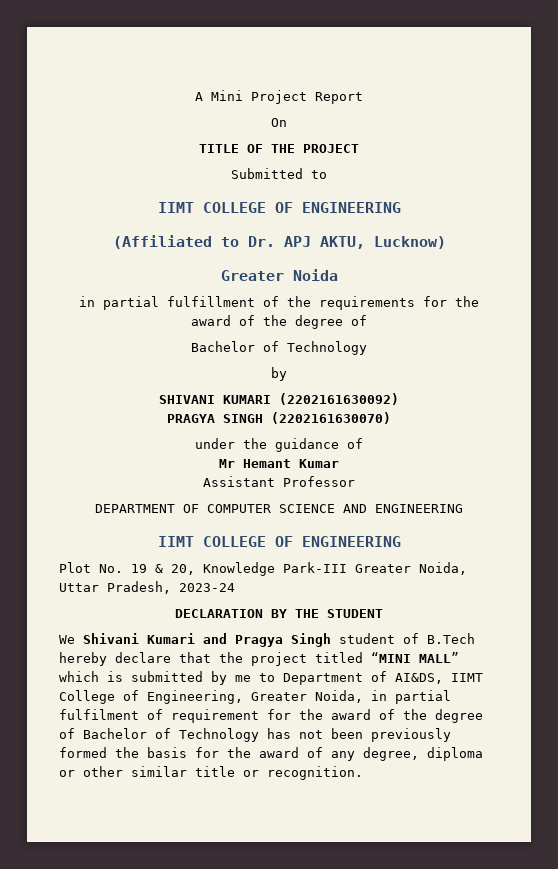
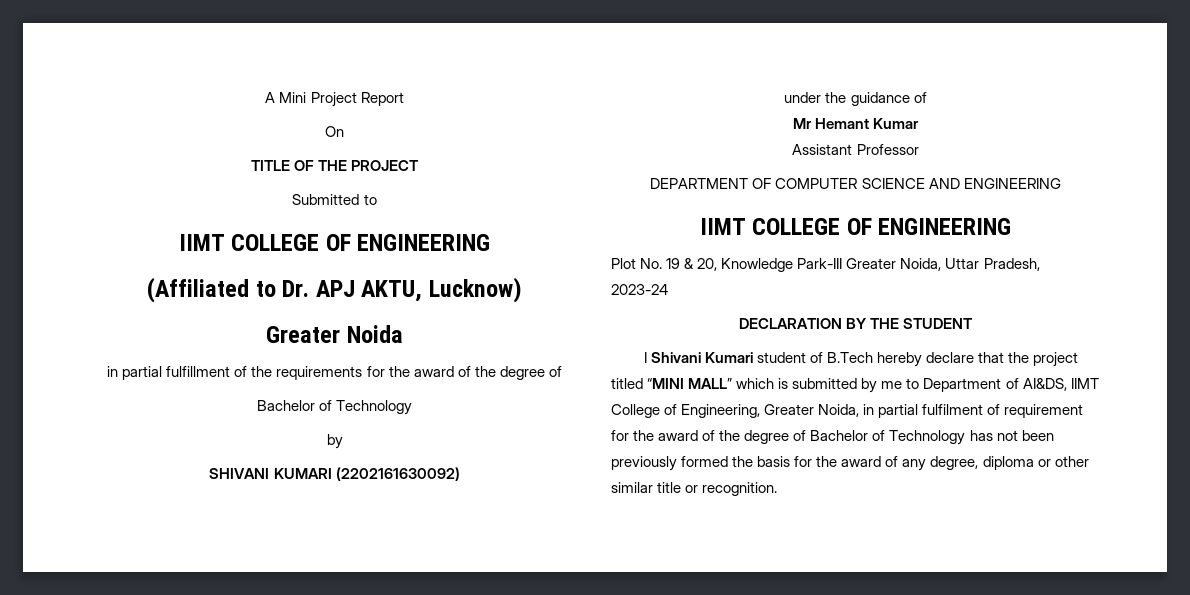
[167,412,391,424] // PRAGYA SINGH (2202161630070) -> (460, 474) none
[59,635,75,644] We -> [643,352,647,363] I
[203,633,331,647] and Pragya Singh -> (753, 357) none

